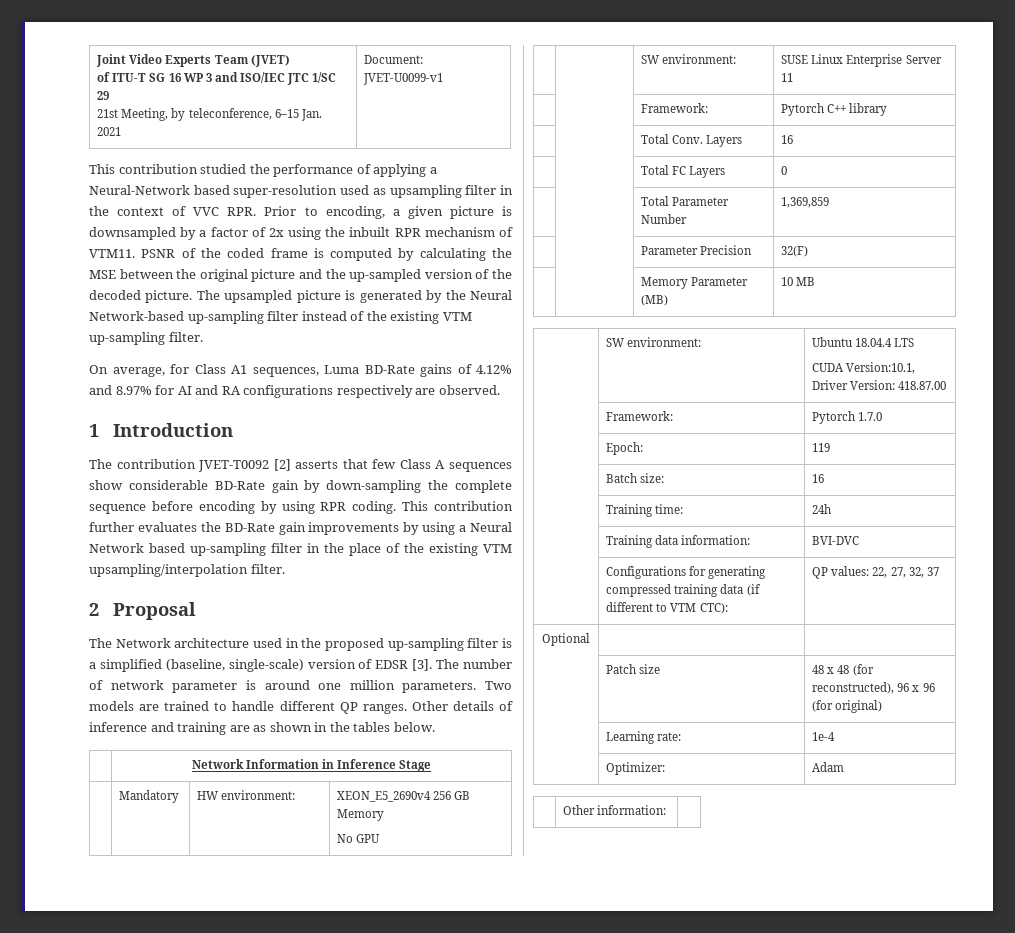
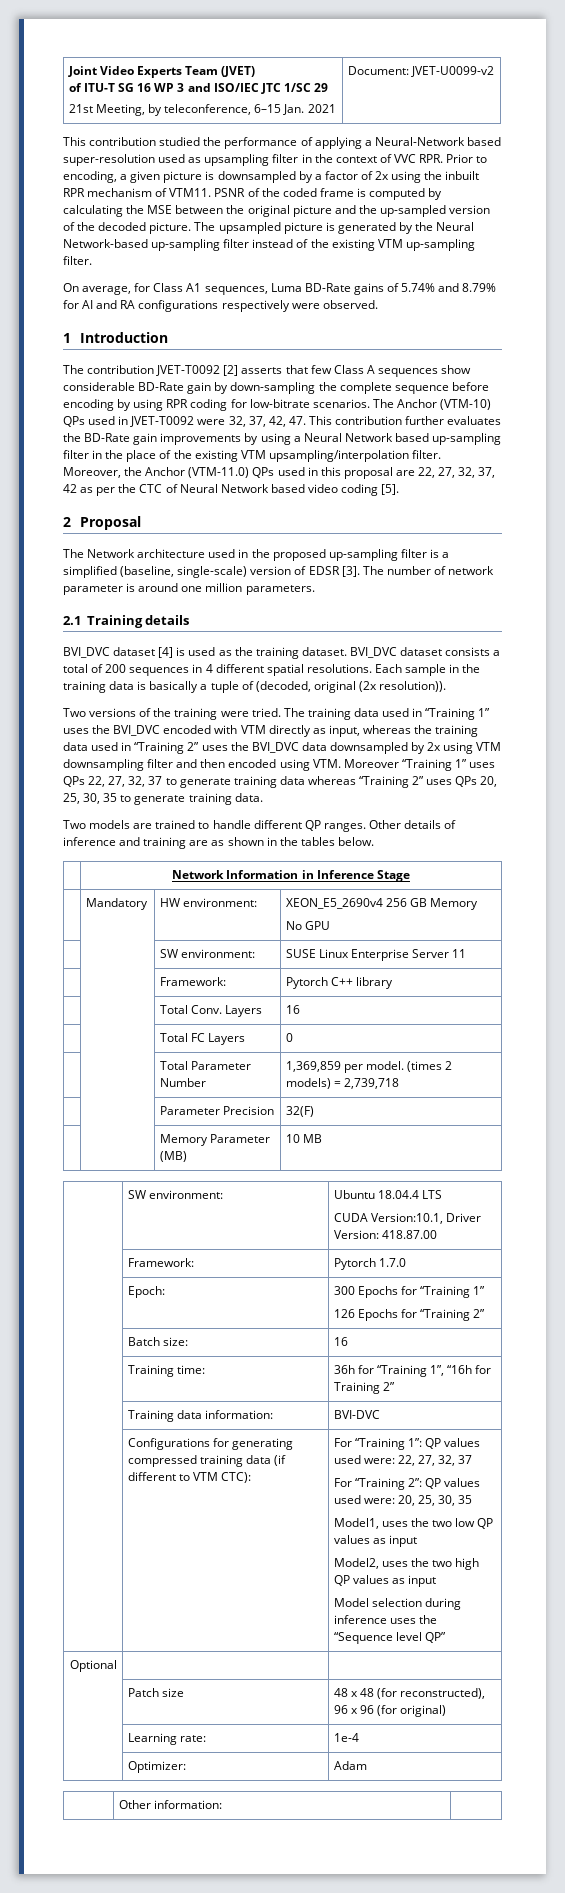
[363,73,444,85] JVET-U0099-v1 -> [411,66,495,77] JVET-U0099-v2
[476,365,512,374] [89,385,152,395] 4.12% and 8.97% -> [401,283,497,292] 5.74% and 8.79%
[415,388,436,395] are -> [291,303,320,309] were
[352,501,397,514] coding. -> [190,399,492,411] [63,416,306,427] coding for low-bitrate scenarios. The Anchor (VTM-10) QPs used in JVET-T0092 were 32, 37, 42, 47.
(285, 569) none -> [63,467,496,479] [63,484,400,496] Moreover, the Anchor (VTM-11.0) QPs used in this proposal are 22, 27, 32, 37, 42 as per the CTC of Neural Network based video coding [5].
(477, 687) none -> [63,615,190,628] [63,647,501,659] [63,664,481,676] [63,681,447,693] [63,708,491,720] [63,725,479,737] [63,742,502,754] [63,759,496,771] [63,776,498,788] [63,793,263,805] // 2.1 Training details // BVI_DVC dataset [4] is used as the training dataset. BVI_DVC dataset consists a total of 200 sequences in 4 different spatial resolutions. Each sample in the training data is basically a tuple of (decoded, original (2x resolution)). // Two versions of the training were tried. The training data used in “Training 1” uses the BVI_DVC encoded with VTM directly as input, whereas the training data used in “Training 2” uses the BVI_DVC data downsampled by 2x using VTM downsampling filter and then encoded using VTM. Moreover “Training 1” uses QPs 22, 27, 32, 37 to generate training data whereas “Training 2” uses QPs 20, 25, 30, 35 to generate training data. //
(830, 202) none -> [344,1061,453,1073] [285,1078,400,1089] per model. (times 2 models) = 2,739,718
[812,443,831,452] 119 -> [333,1286,486,1298] [333,1309,486,1321] 300 Epochs for “Training 1” // 126 Epochs for “Training 2”
[812,504,832,514] 24h -> [333,1365,492,1377] [333,1382,396,1394] 36h for “Training 1”, “16h for Training 2”
[812,566,939,579] QP values: 22, 27, 32, 37 -> [333,1438,481,1450] [333,1455,473,1466] [333,1478,481,1490] [333,1495,473,1506] [333,1518,494,1529] [333,1535,418,1547] [333,1558,480,1570] [333,1575,437,1587] [333,1598,462,1610] [333,1615,438,1624] [333,1632,447,1644] For “Training 1”: QP values used were: 22, 27, 32, 37 // For “Training 2”: QP values used were: 20, 25, 30, 35 // Model1, uses the two low QP values as input // Model2, uses the two high QP values as input // Model selection during inference uses the “Sequence level QP”

